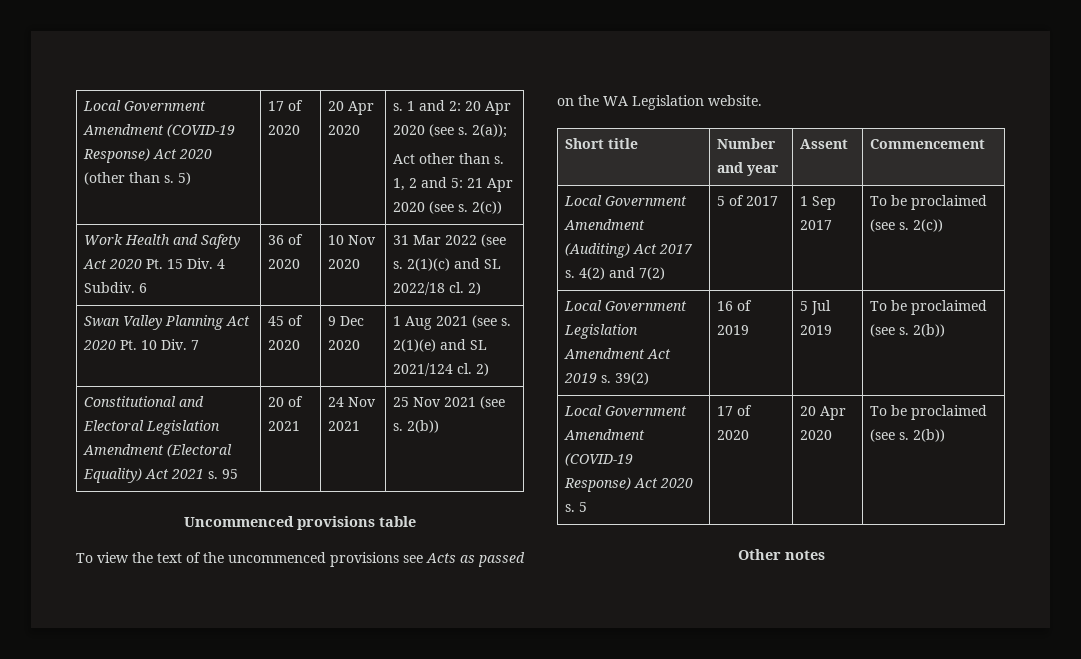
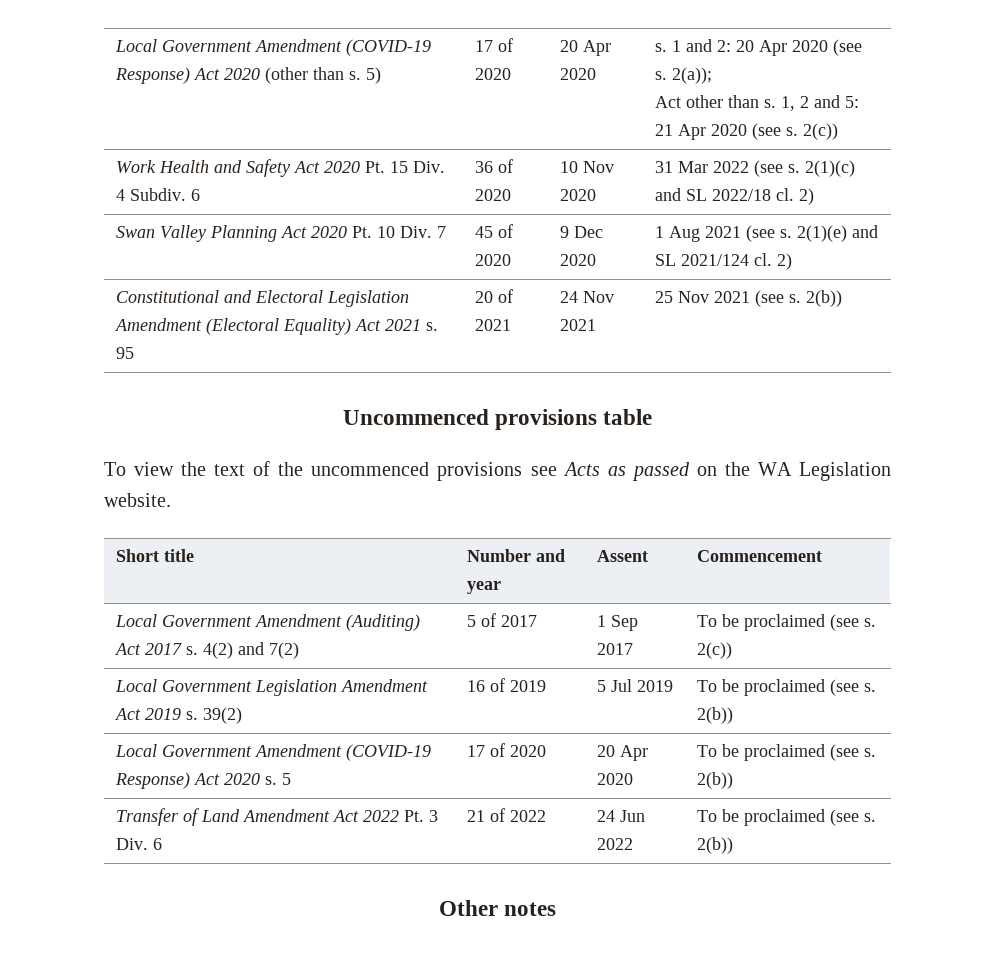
(946, 435) none -> [116,808,439,826] [116,838,163,850] [467,808,547,822] [597,810,646,822] [597,838,634,850] [697,809,877,826] [697,837,734,854] // Transfer of Land Amendment Act 2022 Pt. 3 Div. 6 | 21 of 2022 | 24 Jun 2022 | To be proclaimed (see s. 2(b))

